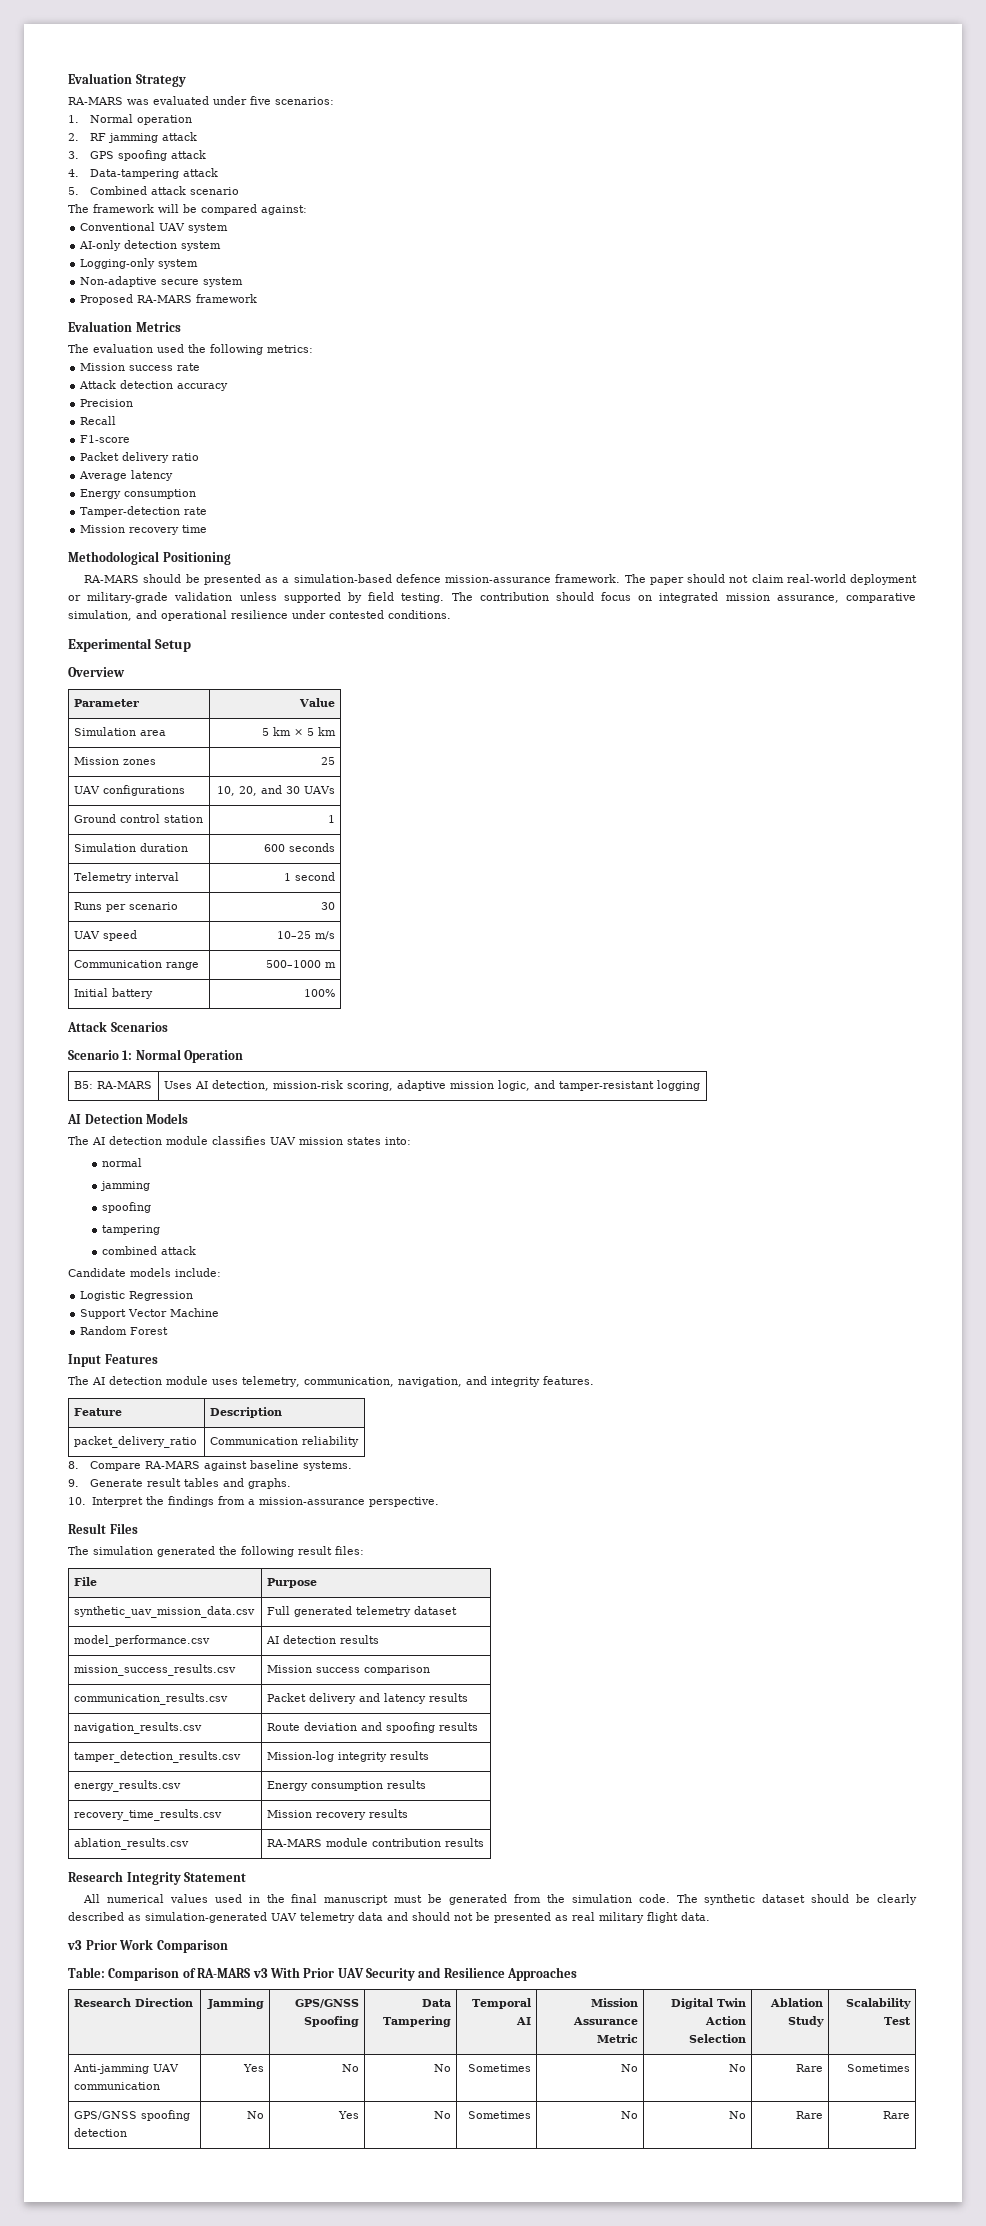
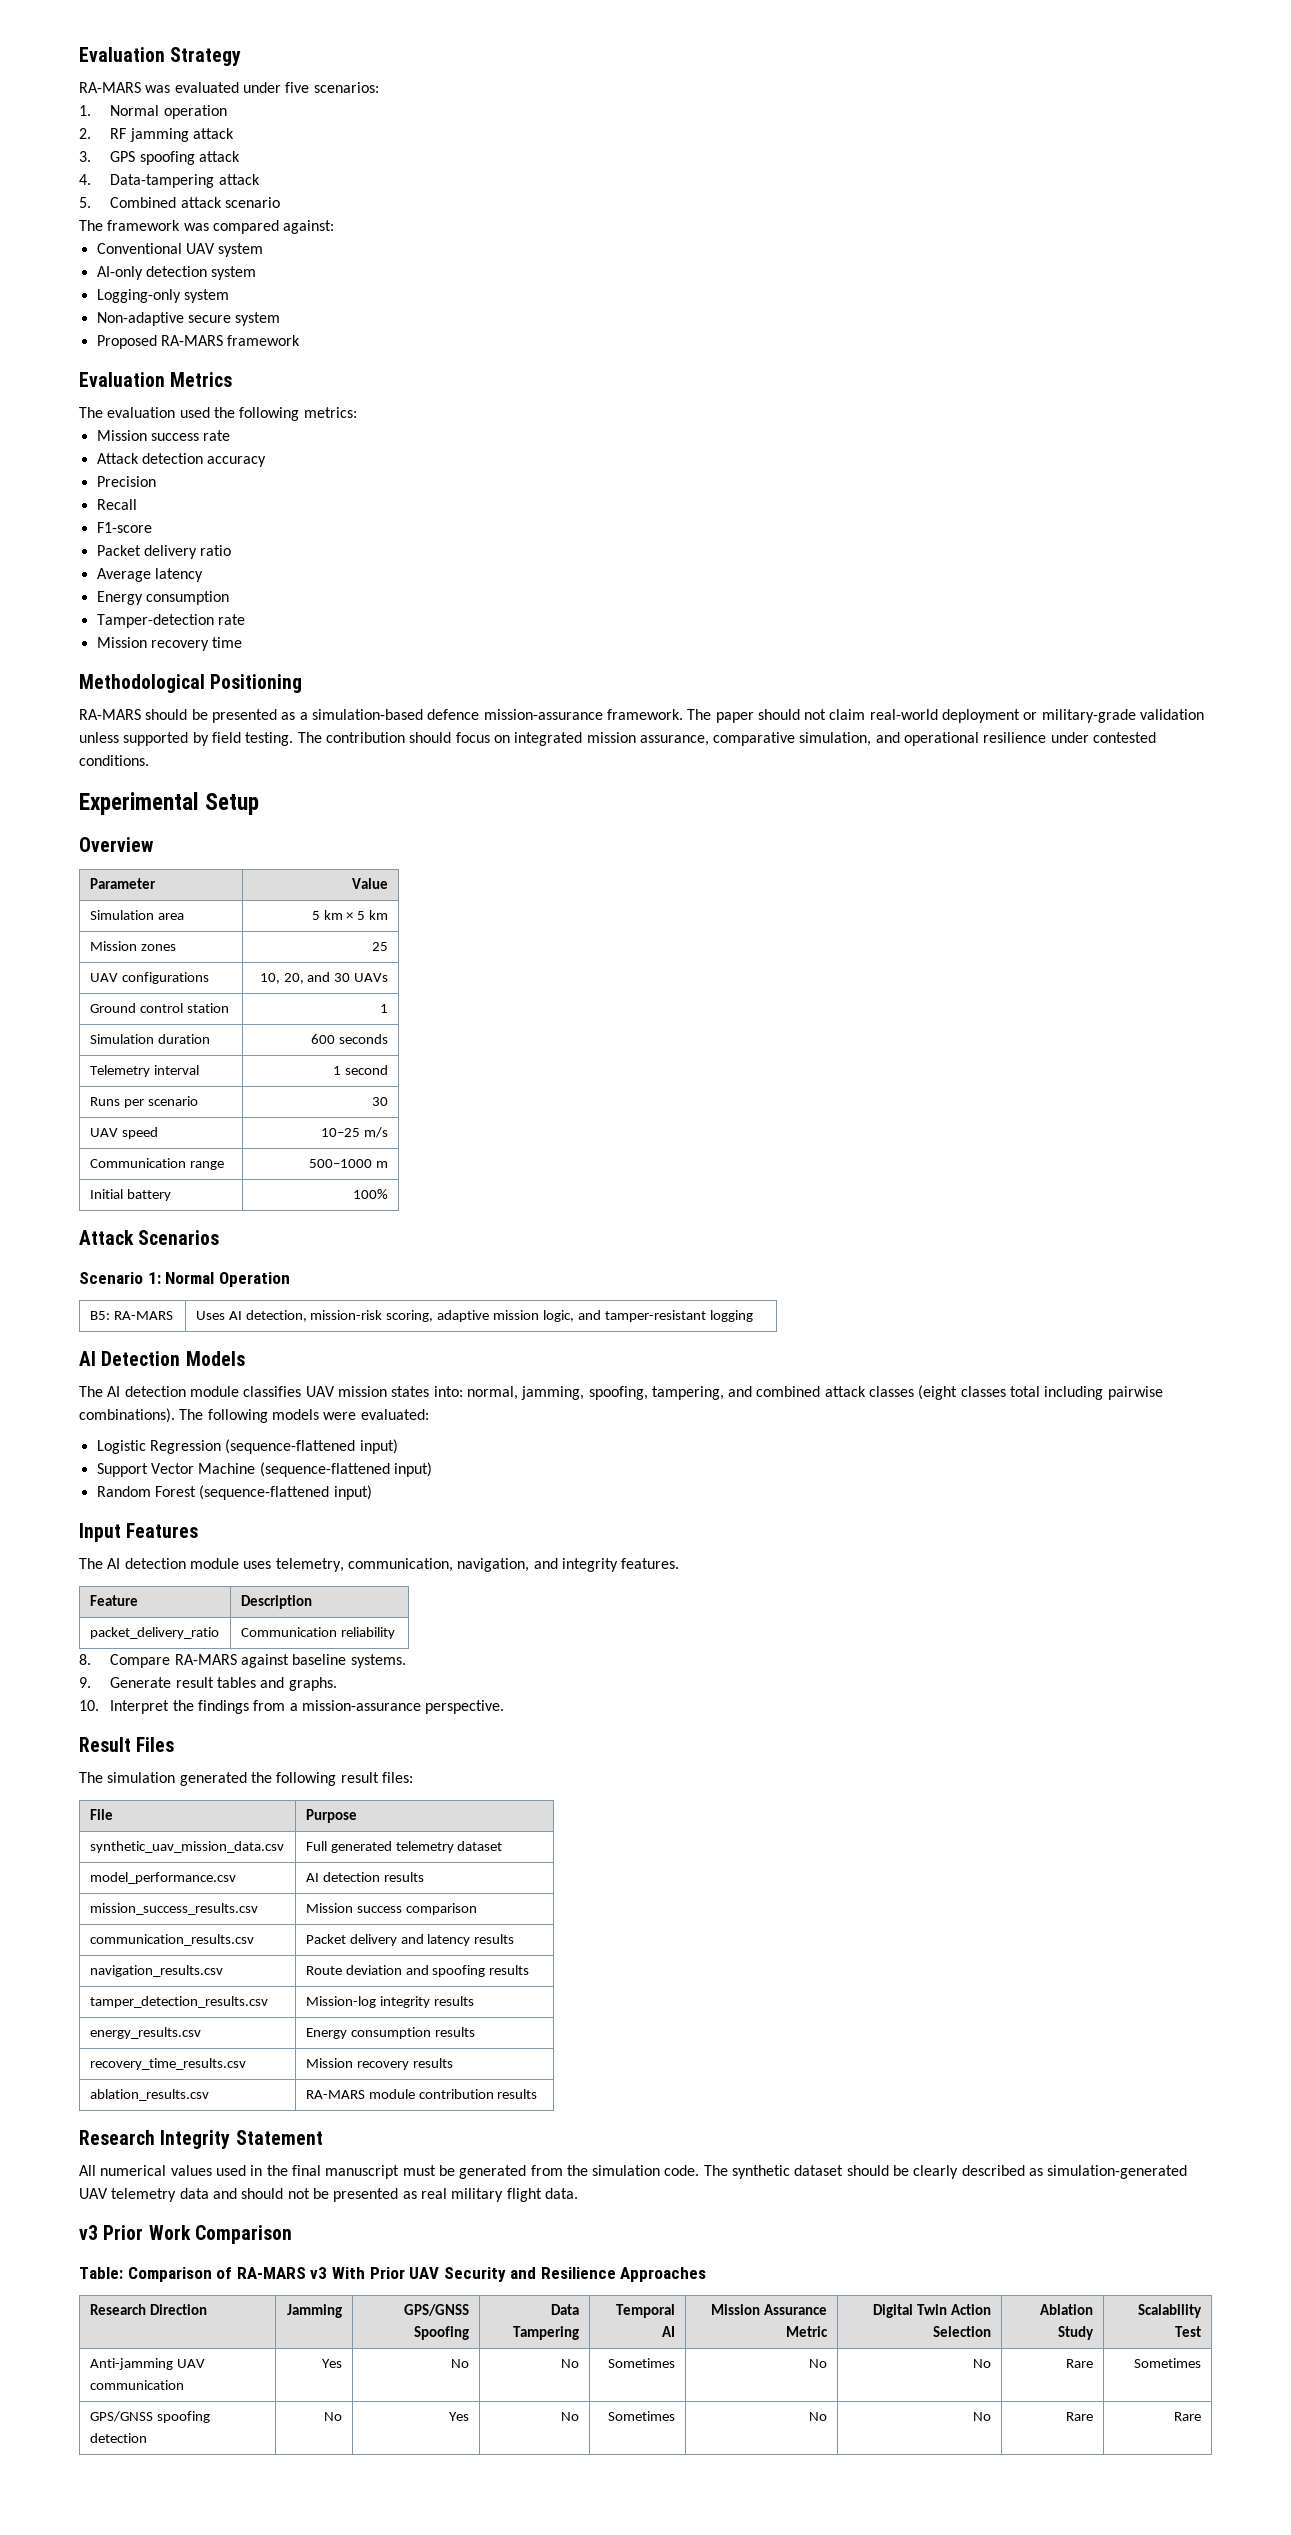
[158,204,197,213] will be -> [183,223,209,231] was
[101,1158,142,1167] [99,1181,150,1191] [101,1202,151,1213] [101,1225,160,1235] [101,1246,196,1255] [68,1268,221,1277] // normal // jamming // spoofing // tampering // combined attack // Candidate models include: -> [466,1385,1163,1400] [79,1408,429,1423] normal, jamming, spoofing, tampering, and combined attack classes (eight classes total including pairwise combinations). The following models were evaluated:
(194, 1296) none -> [225,1439,398,1454] (sequence-flattened input)
(220, 1312) none -> [259,1462,432,1477] (sequence-flattened input)
(169, 1331) none -> [199,1485,372,1500] (sequence-flattened input)

